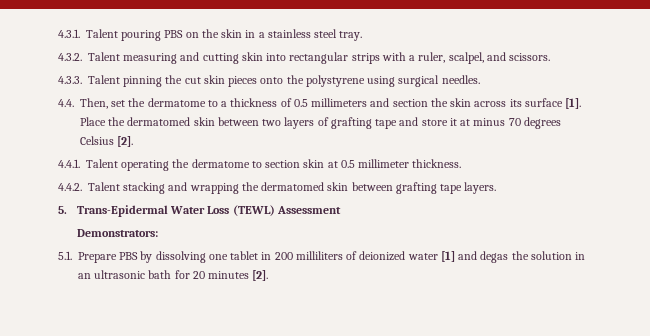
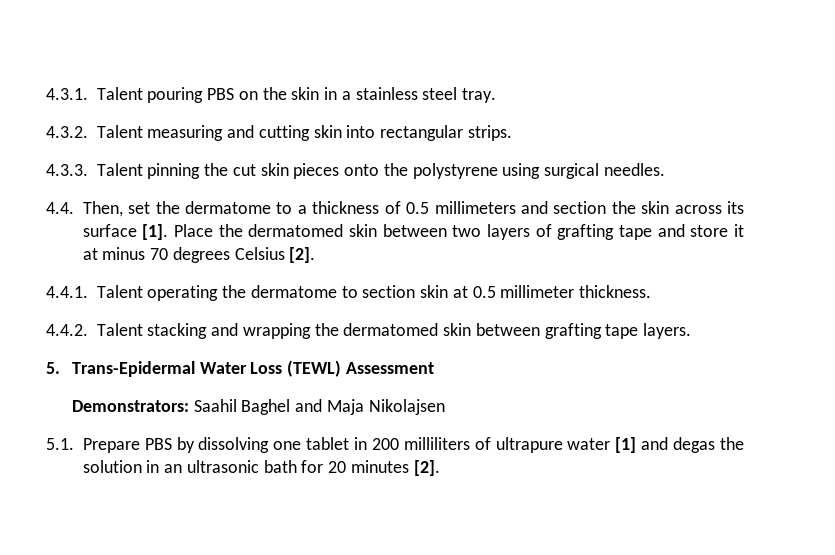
[351,52,551,64] strips with a ruler, scalpel, and scissors. -> [467,125,512,141] strips.
(158, 233) none -> [193,399,445,415] Saahil Baghel and Maja Nikolajsen
[359,251,406,261] deionized -> [495,437,563,453] ultrapure

